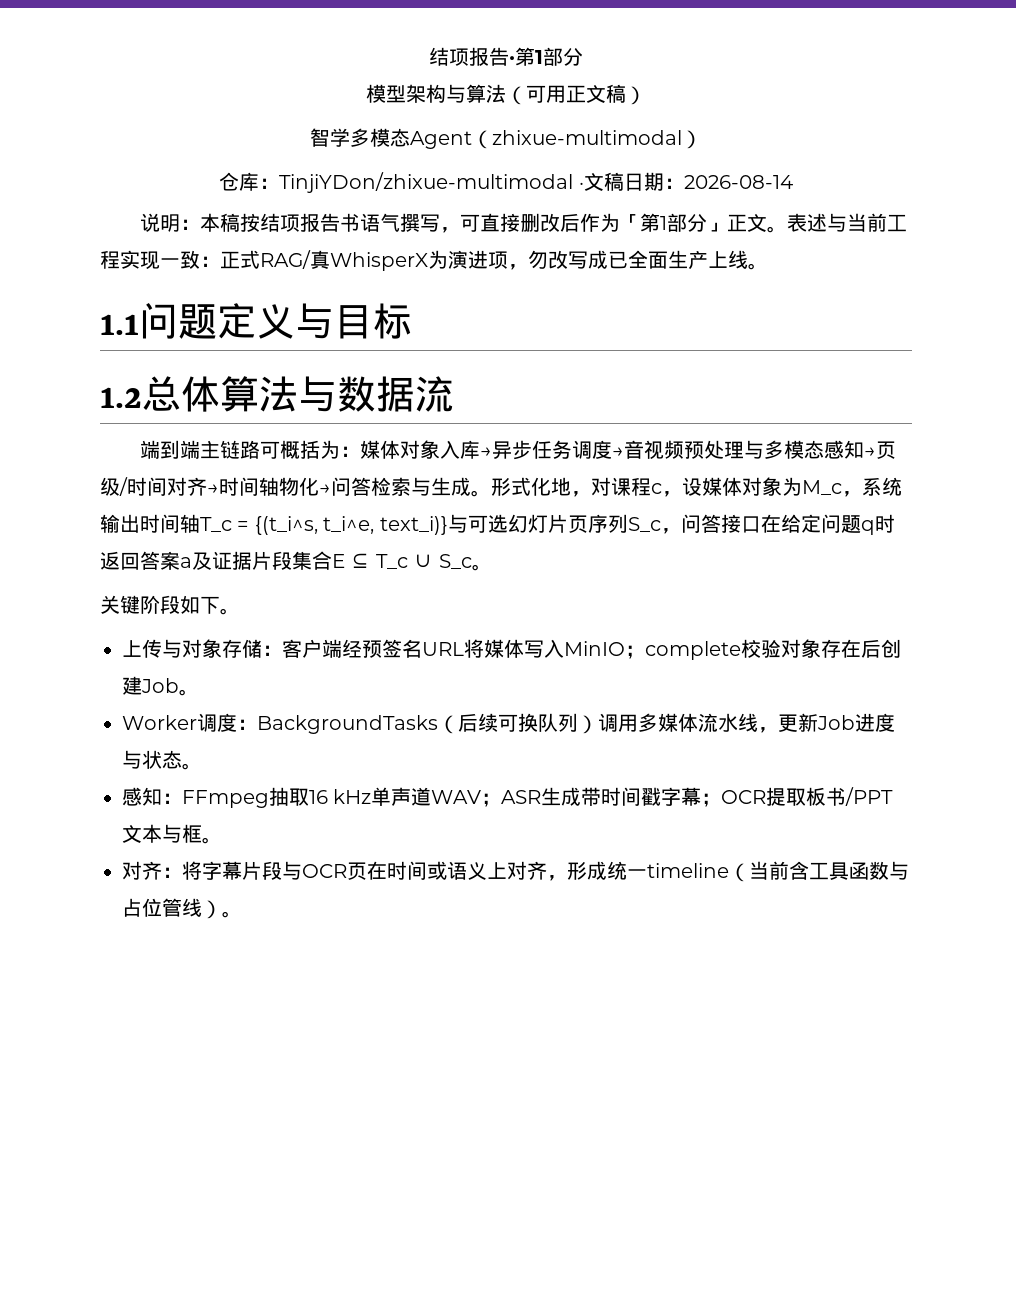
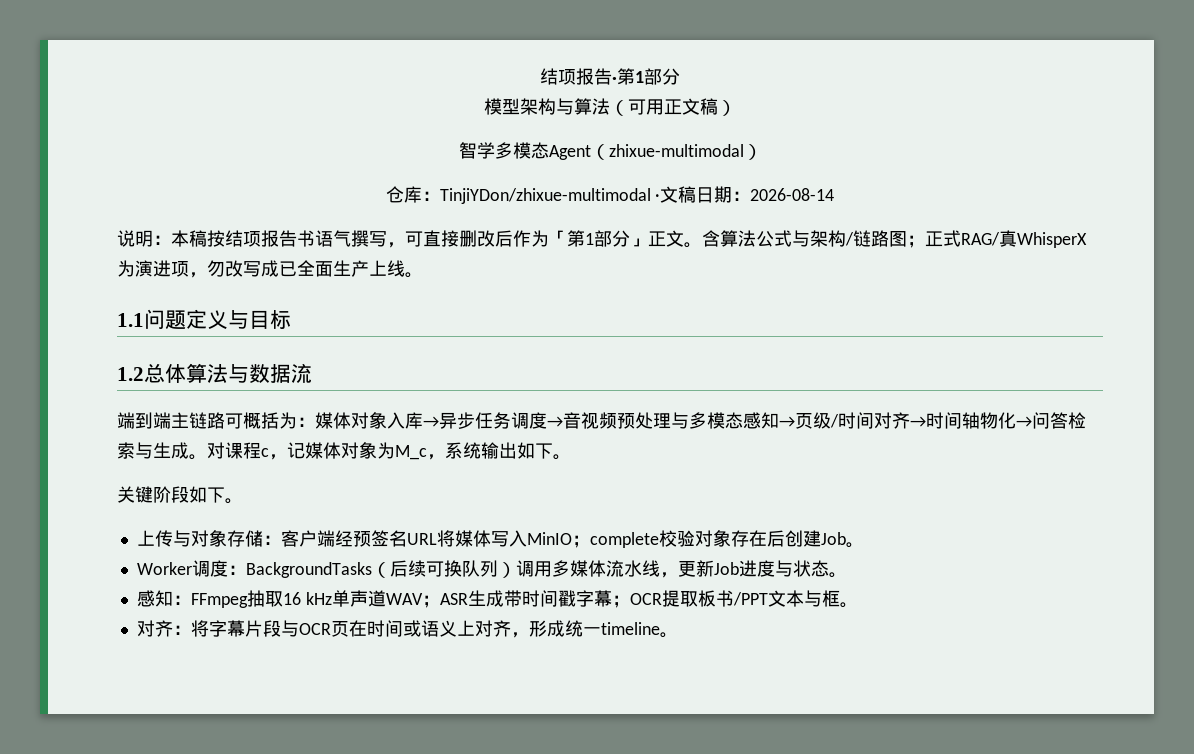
[787,213,908,232] [100,250,220,270] 表述与当前工程实现一致： -> [702,230,925,248] 含算法公式与架构/链路图；
[491,477,591,497] 形式化地， -> (207, 457) none
[682,477,702,496] 设 -> [287,442,305,459] 记
[140,514,895,535] [100,551,472,570] 时间轴T_c = {(t_i^s, t_i^e, text_i)}与可选幻灯片页序列S_c，问答接口在给定问题q时返回答案a及证据片段集合E ⊆ T_c ∪ S_c -> [517,442,553,459] 如下
[729,861,909,882] [122,898,222,919] （当前含工具函数与占位管线） -> (660, 628) none

